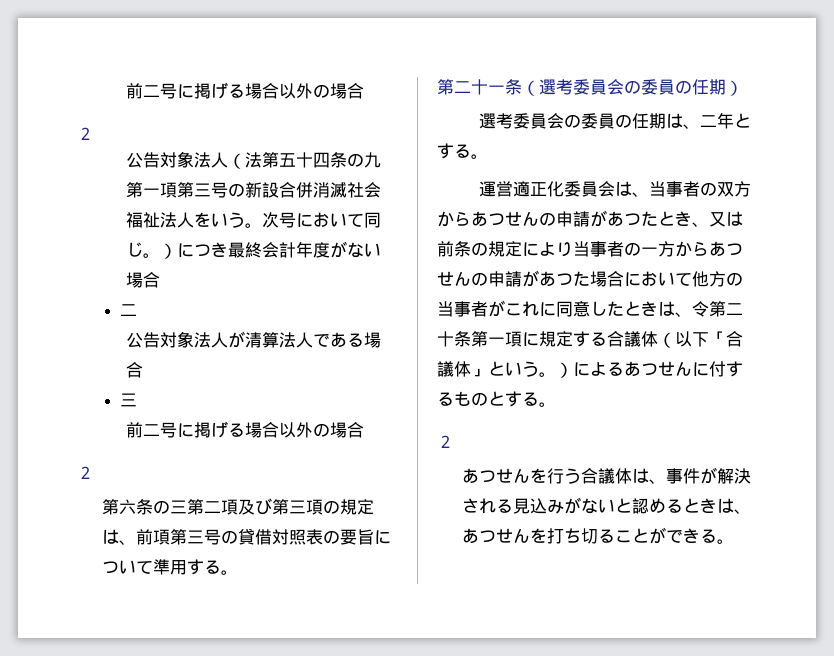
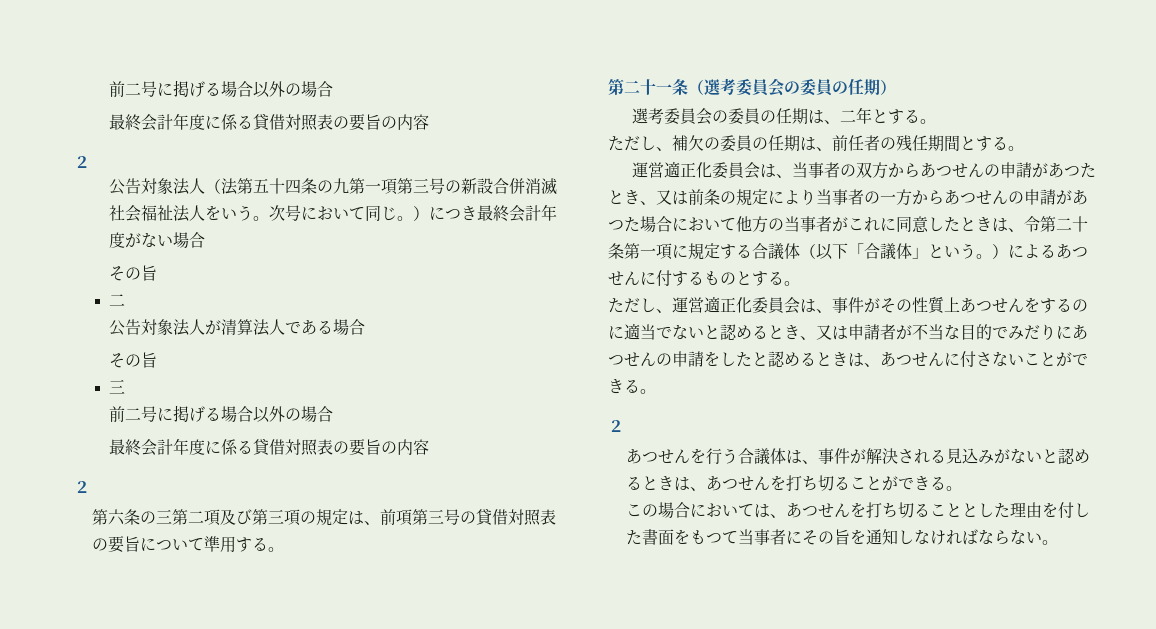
[126,82,365,99] 前二号に掲げる場合以外の場合 -> [109,80,334,98] [109,113,430,131] 前二号に掲げる場合以外の場合 // 最終会計年度に係る貸借対照表の要旨の内容
(161, 280) none -> [109,265,158,281] // その旨
(144, 370) none -> [109,352,158,368] // その旨
(365, 430) none -> [109,438,430,456] // 最終会計年度に係る貸借対照表の要旨の内容
(488, 156) none -> [608,135,1024,152] // ただし、補欠の委員の任期は、前任者の残任期間とする。
(556, 404) none -> [608,296,1088,314] [608,323,1088,340] [608,351,1088,368] [608,379,656,394] // ただし、運営適正化委員会は、事件がその性質上あつせんをするのに適当でないと認めるとき、又は申請者が不当な目的でみだりにあつせんの申請をしたと認めるときは、あつせんに付さないことができる。
(734, 541) none -> [625,502,1090,519] [625,529,1058,545] // この場合においては、あつせんを打ち切ることとした理由を付した書面をもつて当事者にその旨を通知しなければならない。

